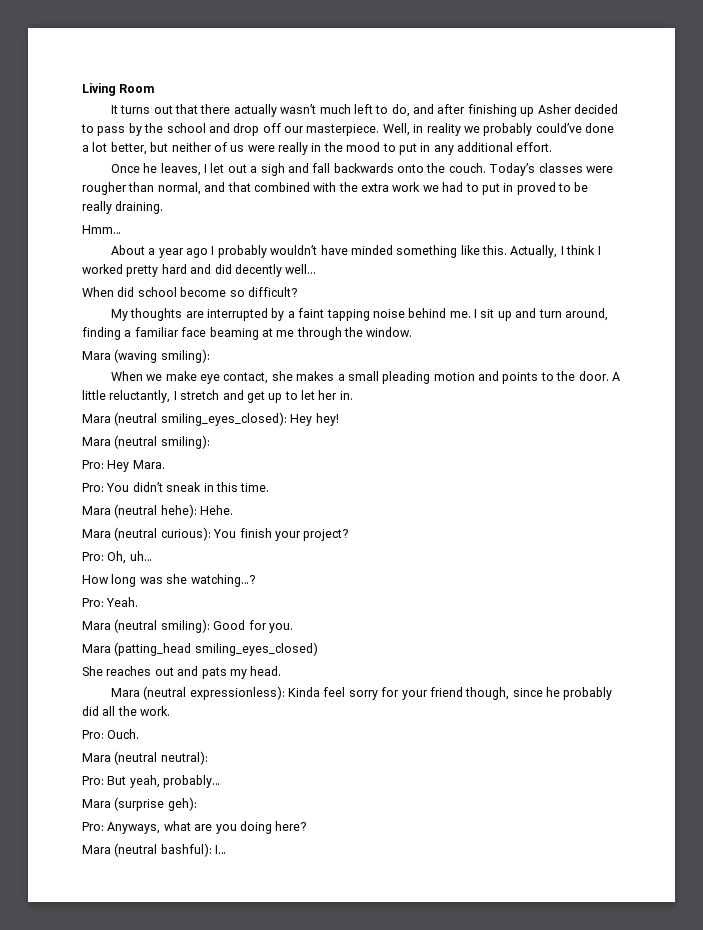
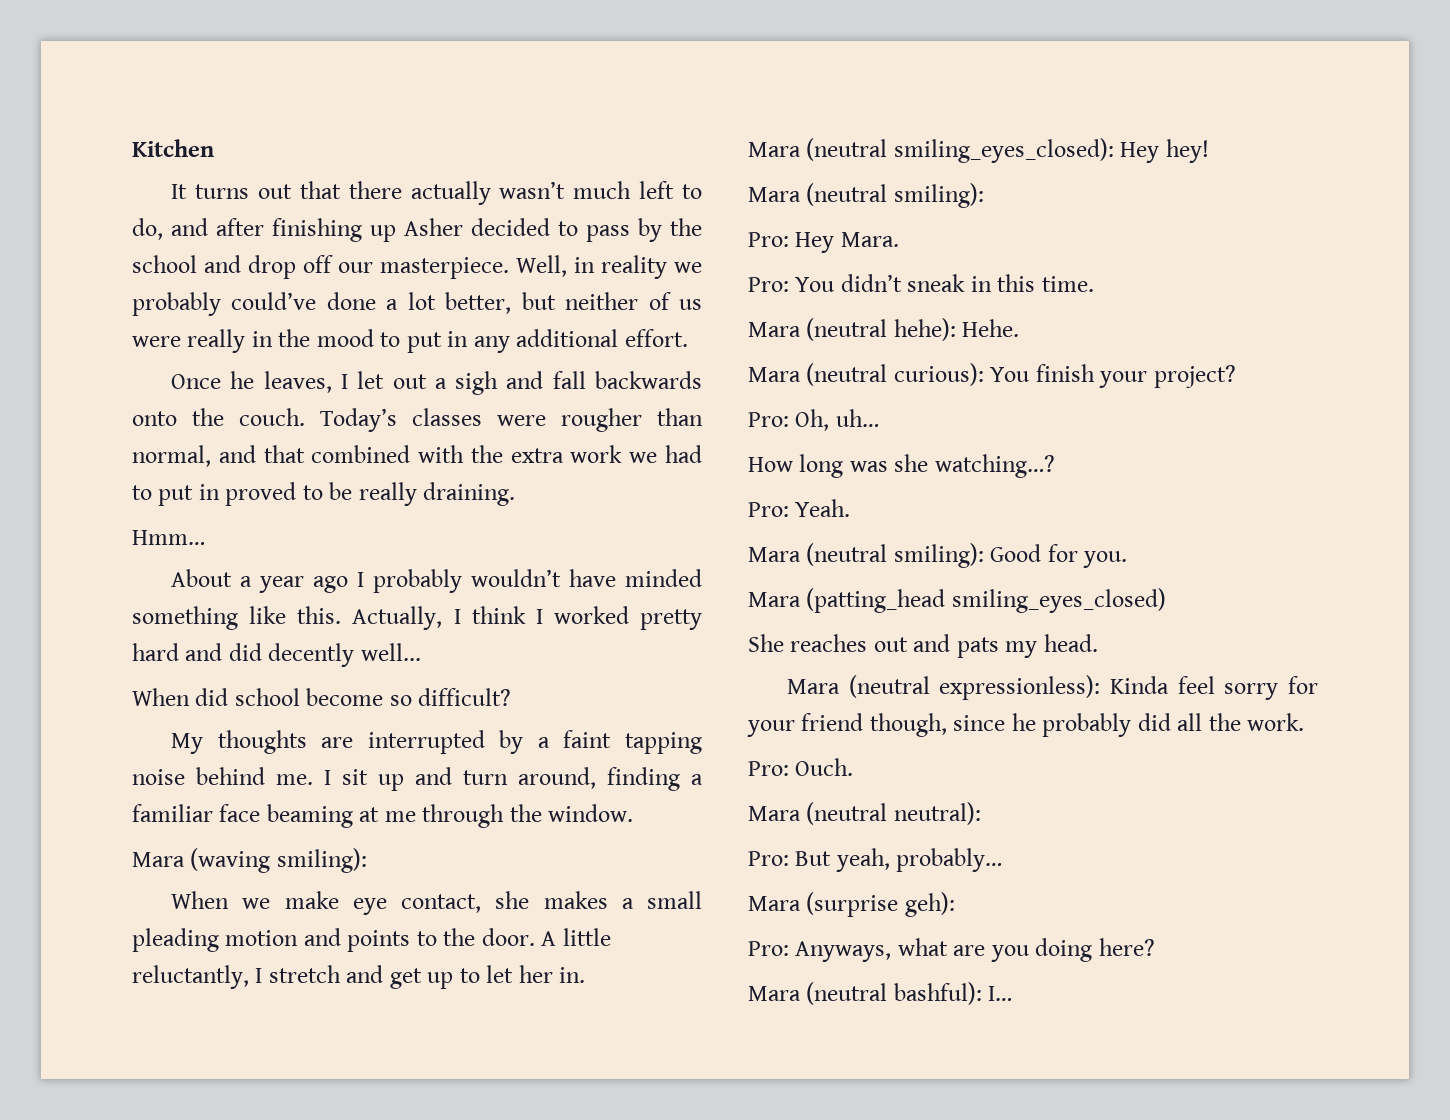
[82,83,155,96] Living Room -> [132,139,214,157] Kitchen

